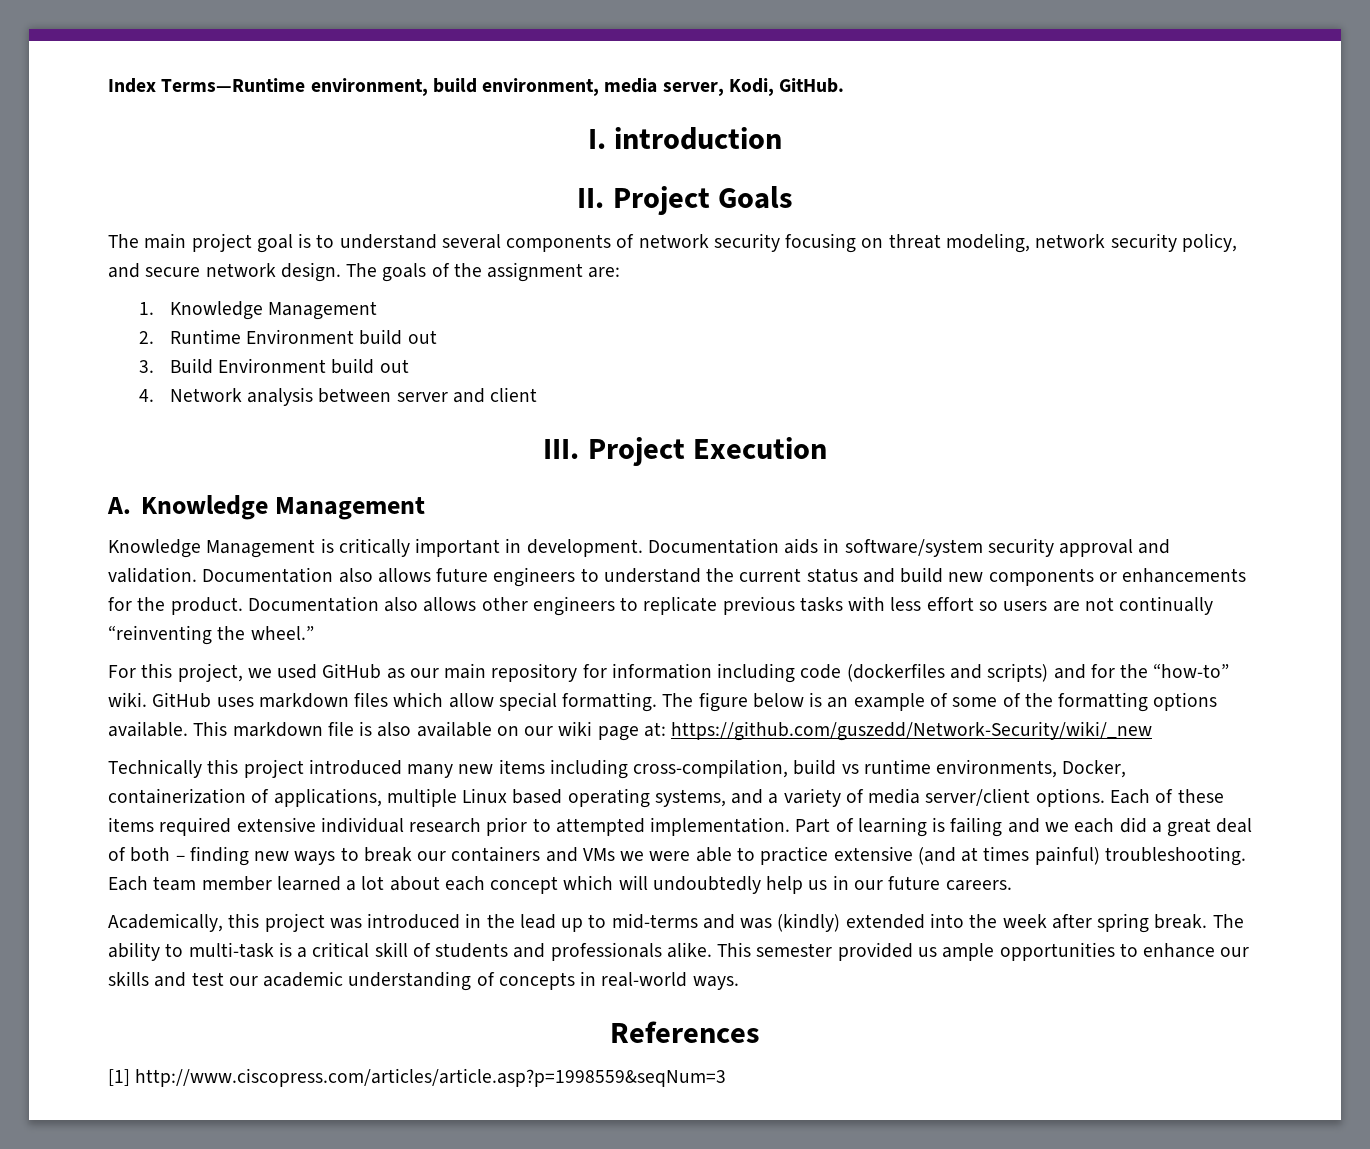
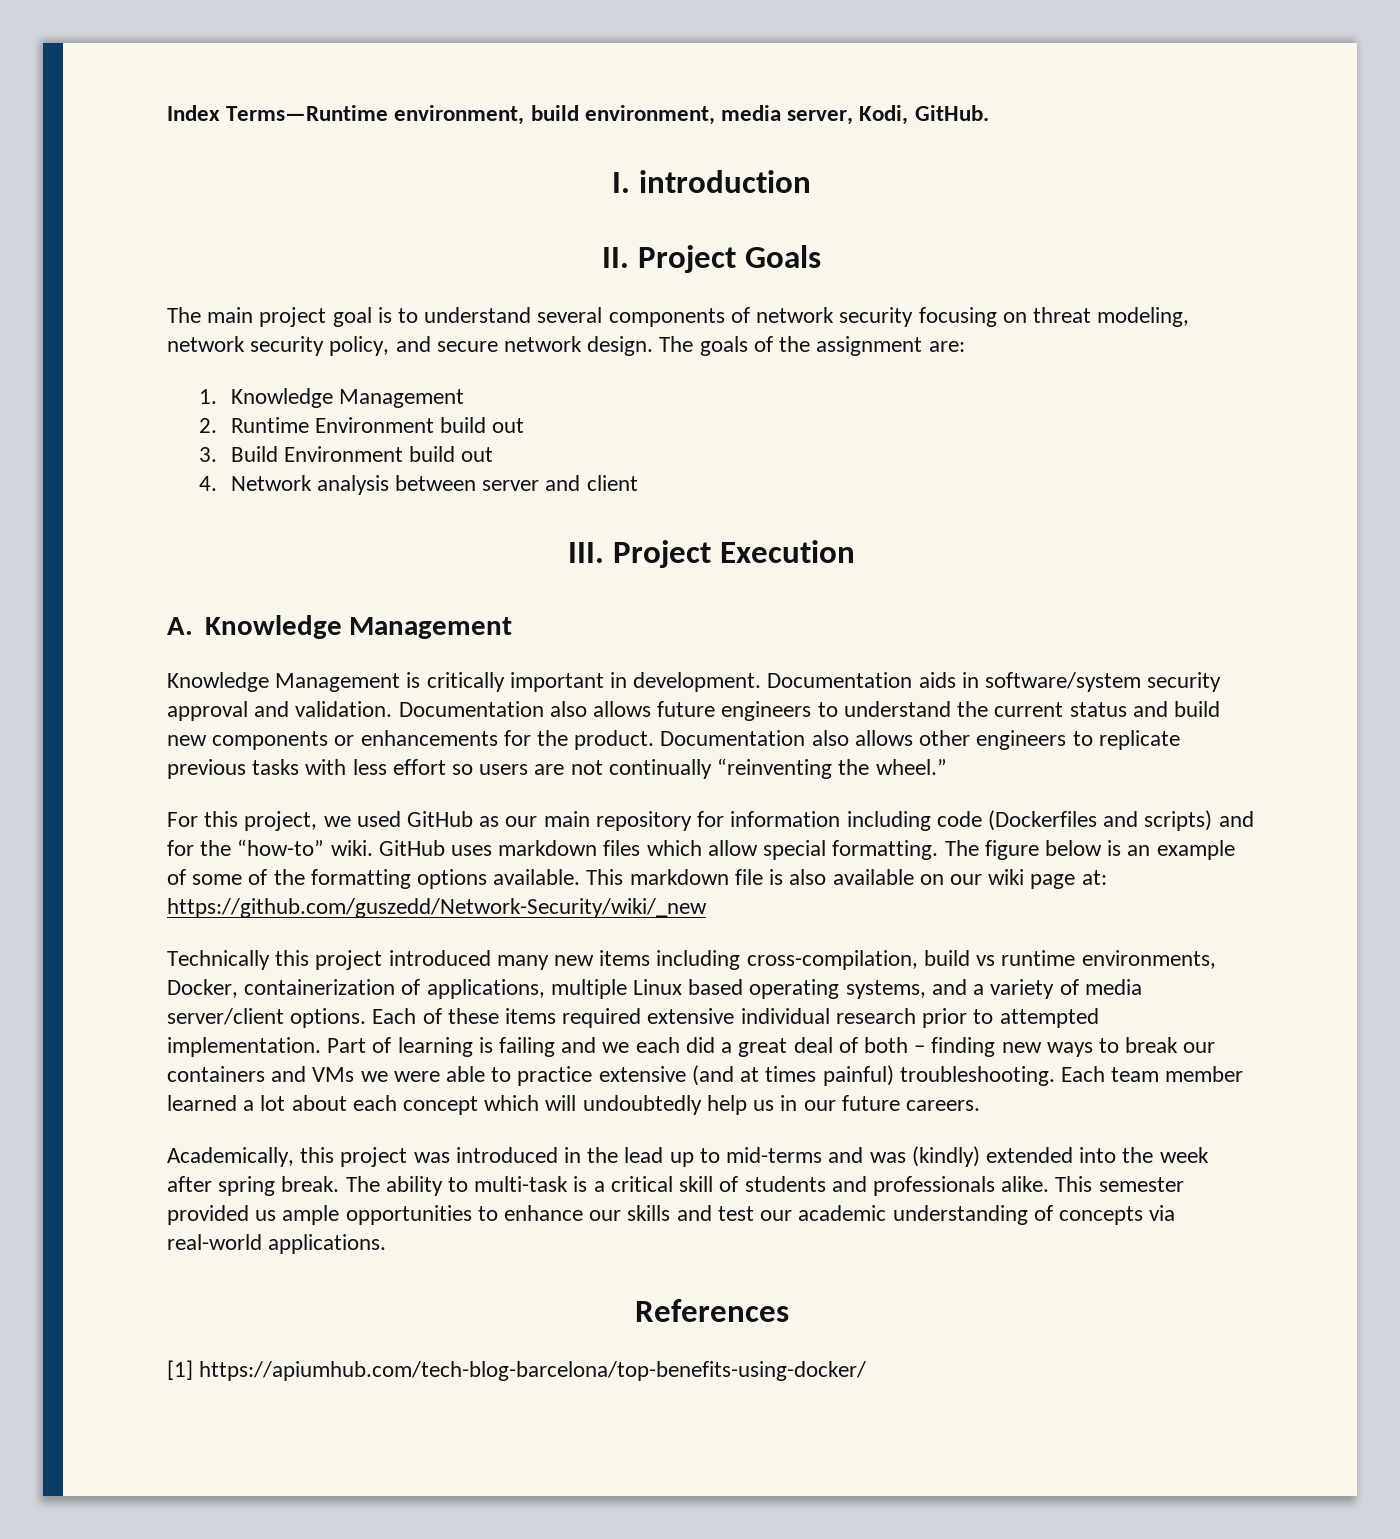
[846,663,945,682] (dockerfiles -> [987,810,1097,831] (Dockerfiles
[580,971,739,990] in real-world ways. -> [1149,1205,1176,1221] [167,1234,387,1254] via real-world applications.
[135,1068,727,1087] http://www.ciscopress.com/articles/article.asp?p=1998559&seqNum=3 -> [199,1361,867,1381] https://apiumhub.com/tech-blog-barcelona/top-benefits-using-docker/

